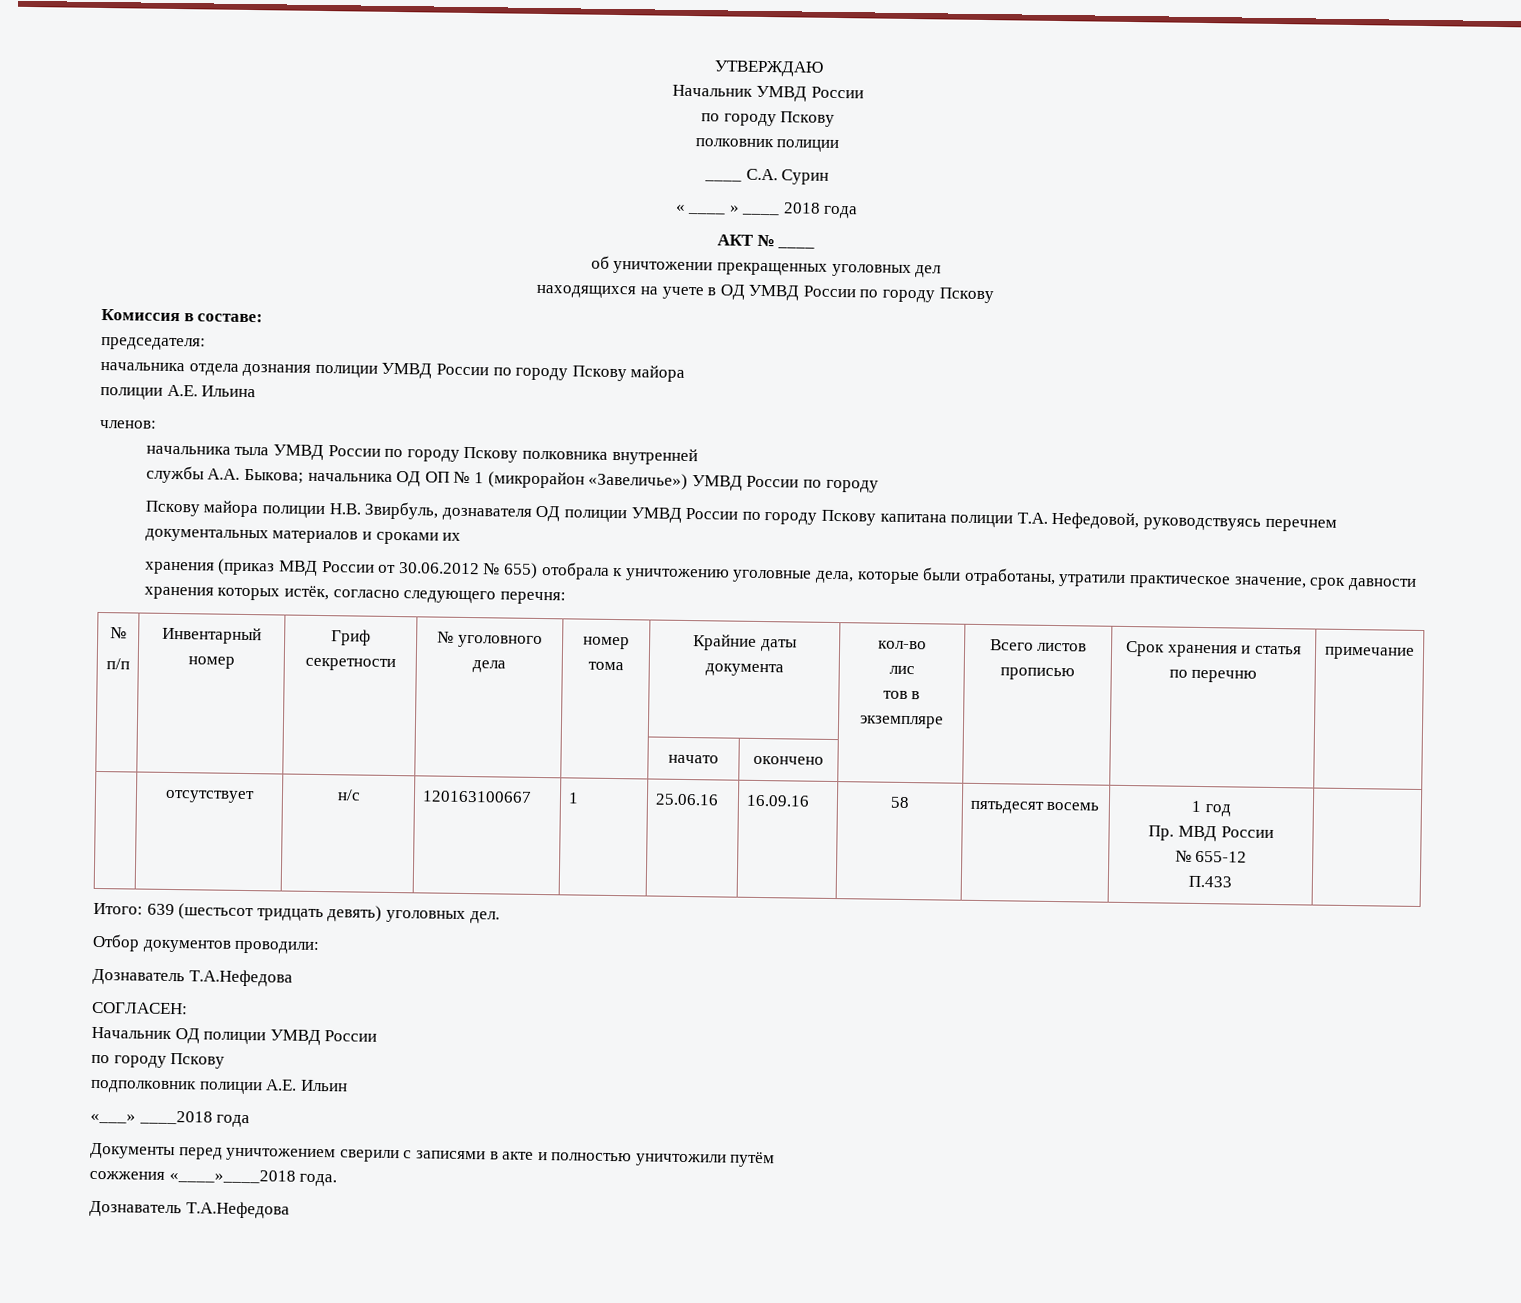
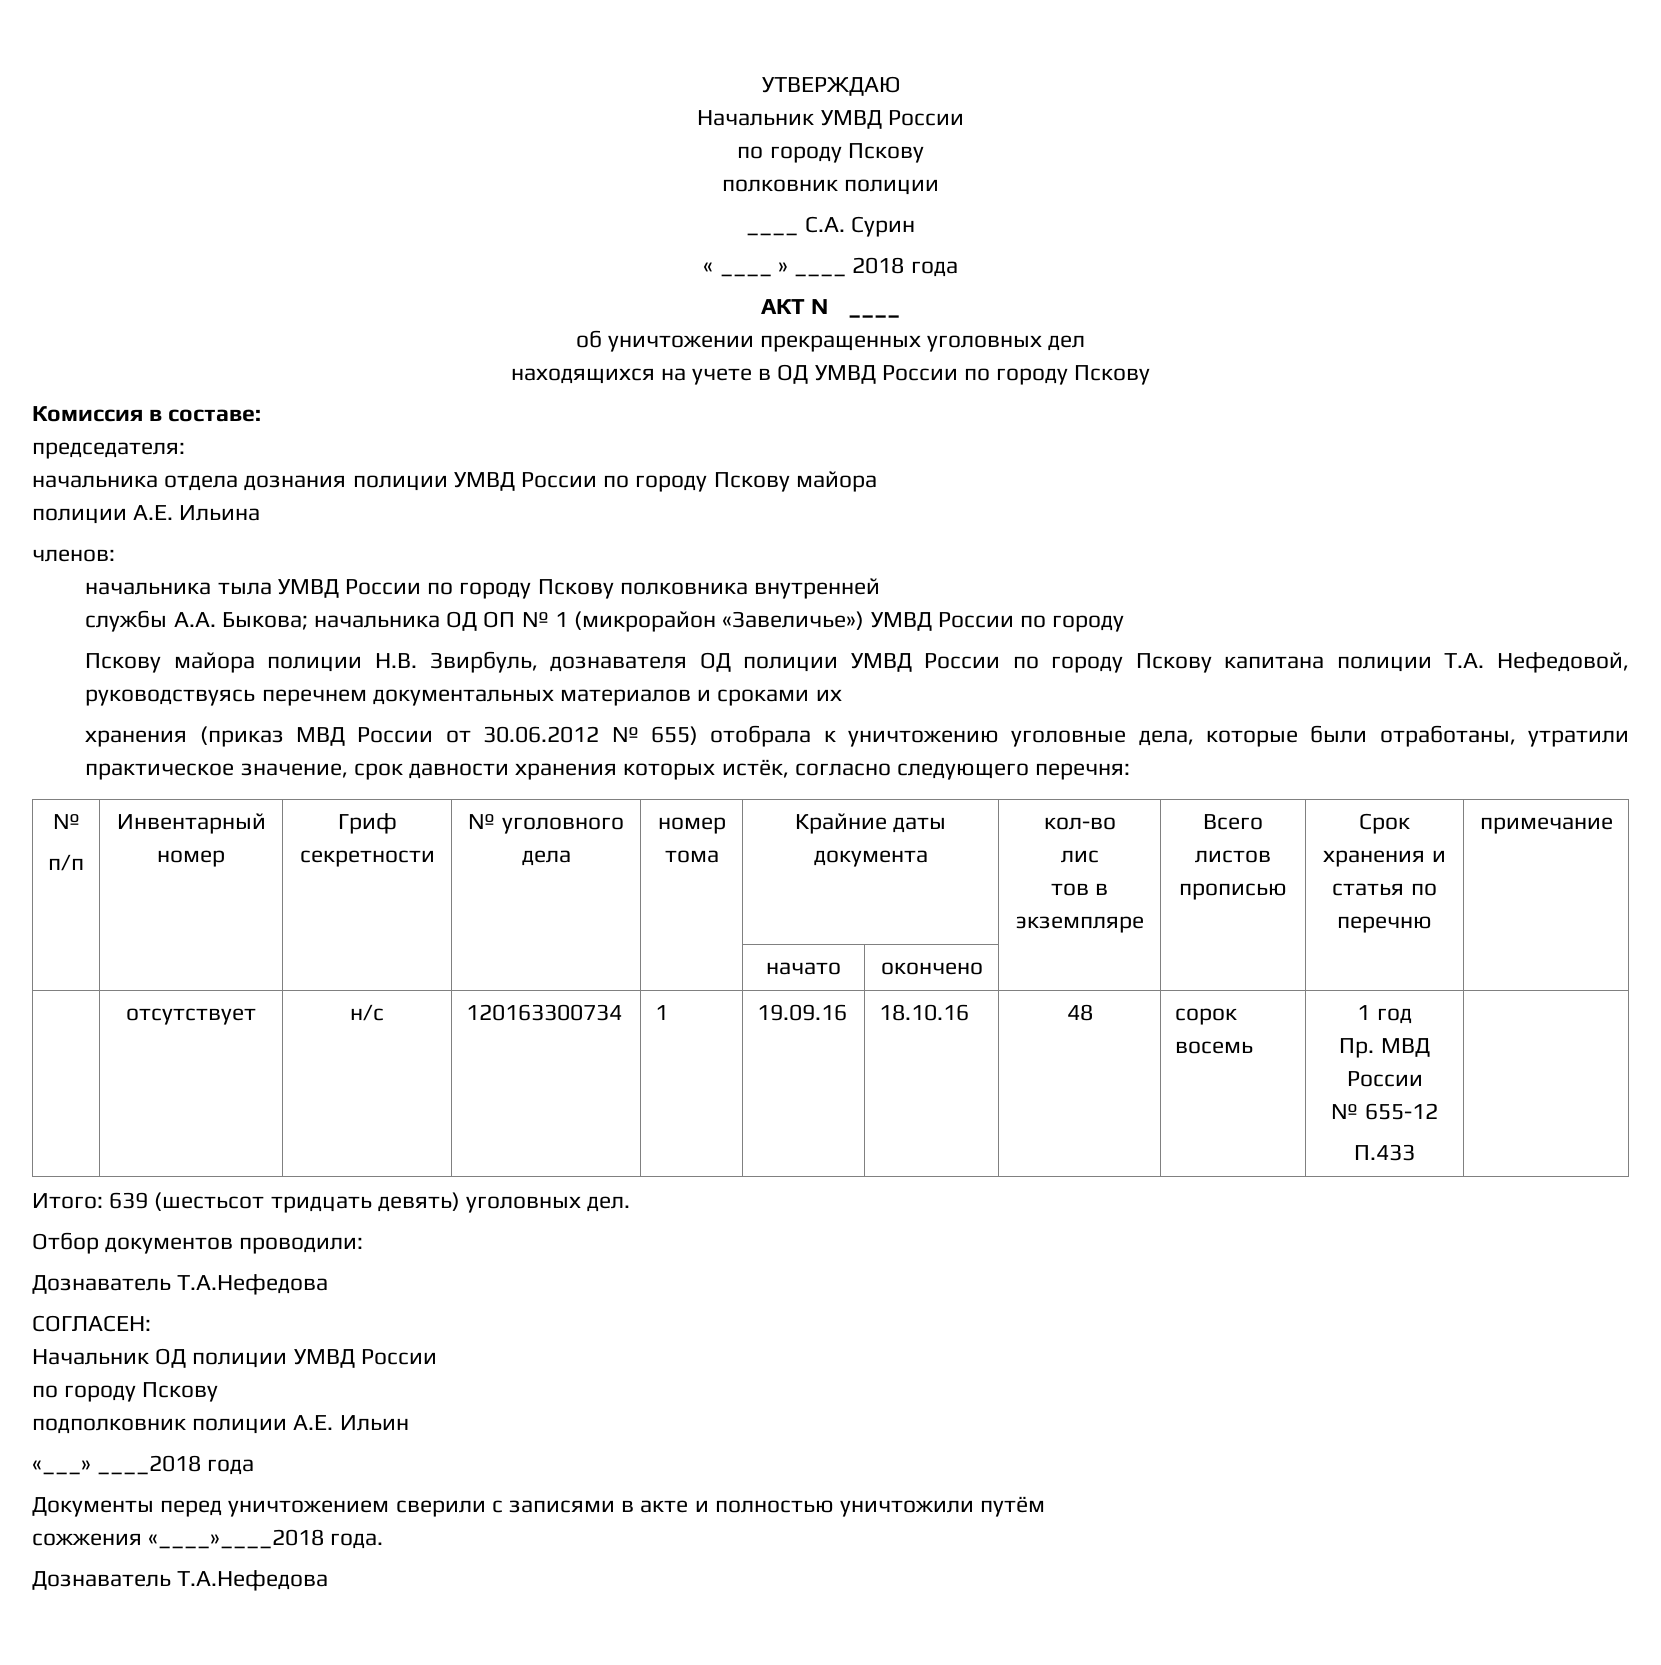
[421,790,532,803] [567,792,579,804] [654,793,719,806] [745,794,810,807] [890,796,910,809] [969,800,1044,814] 120163100667 | 1 | 25.06.16 | 16.09.16 | 58 | пятьдесят -> [466,1004,623,1021] [655,1005,669,1020] [757,1004,848,1021] [879,1004,970,1021] [1066,1004,1093,1021] [1175,1008,1238,1025] 120163300734 | 1 | 19.09.16 | 18.10.16 | 48 | сорок

